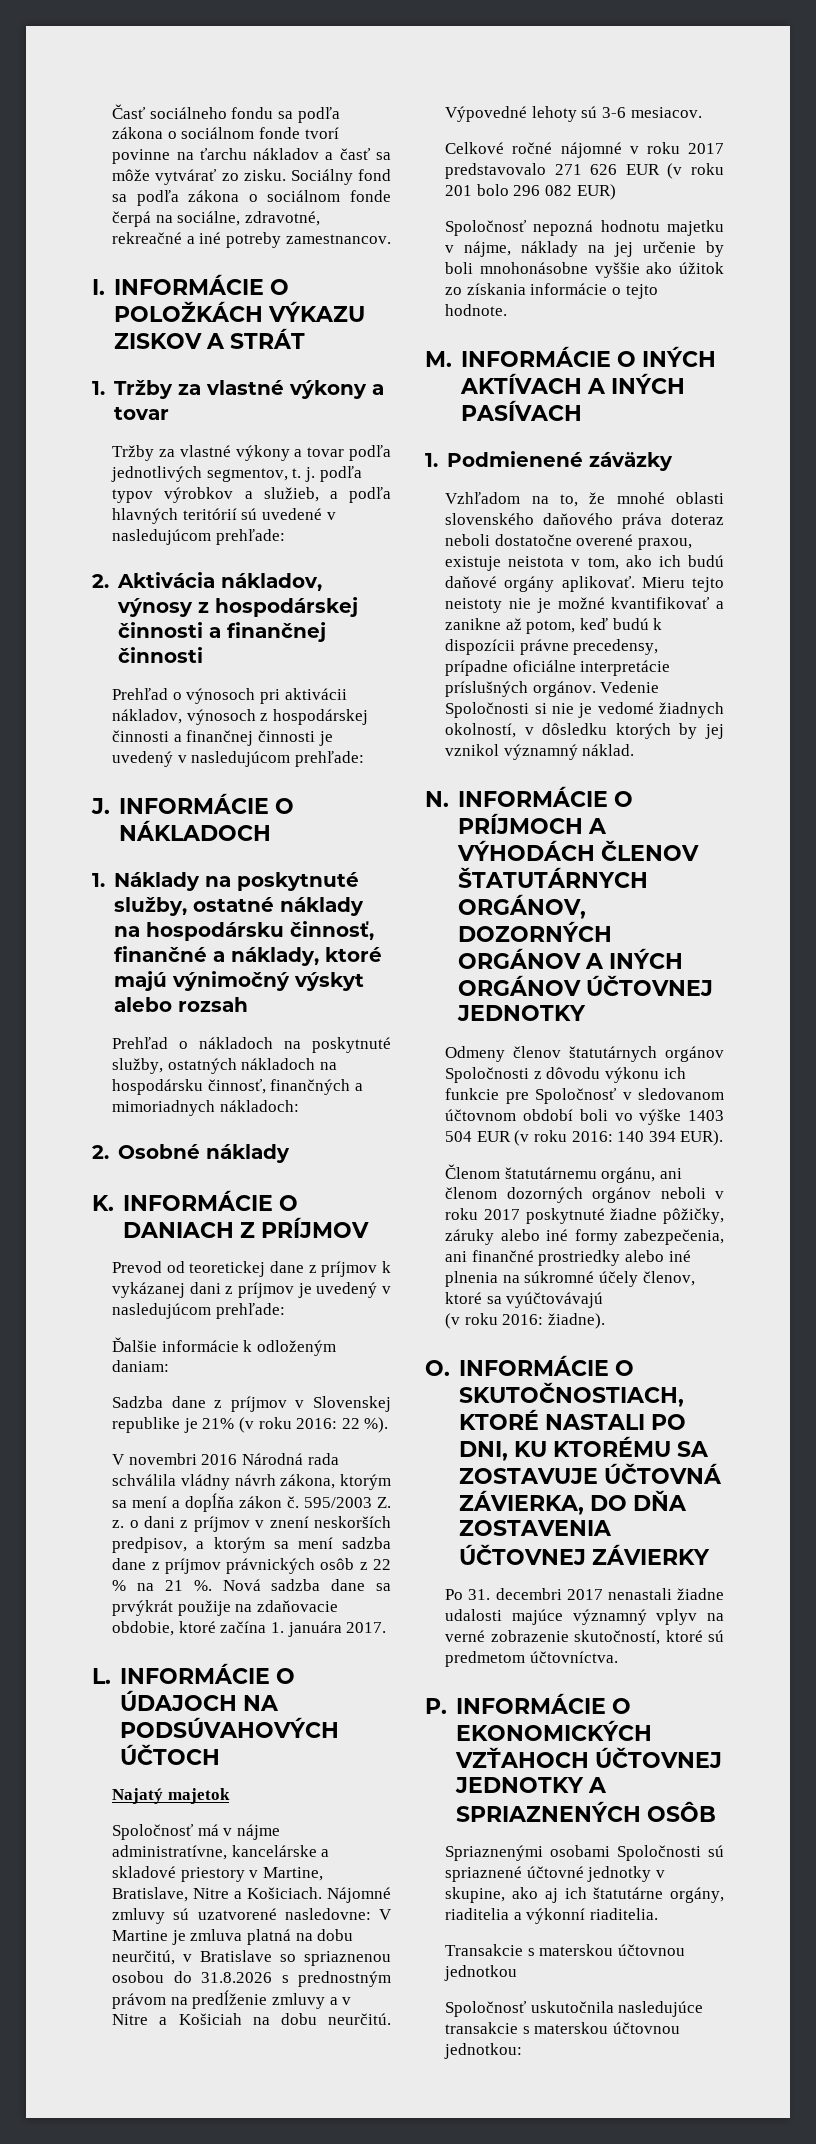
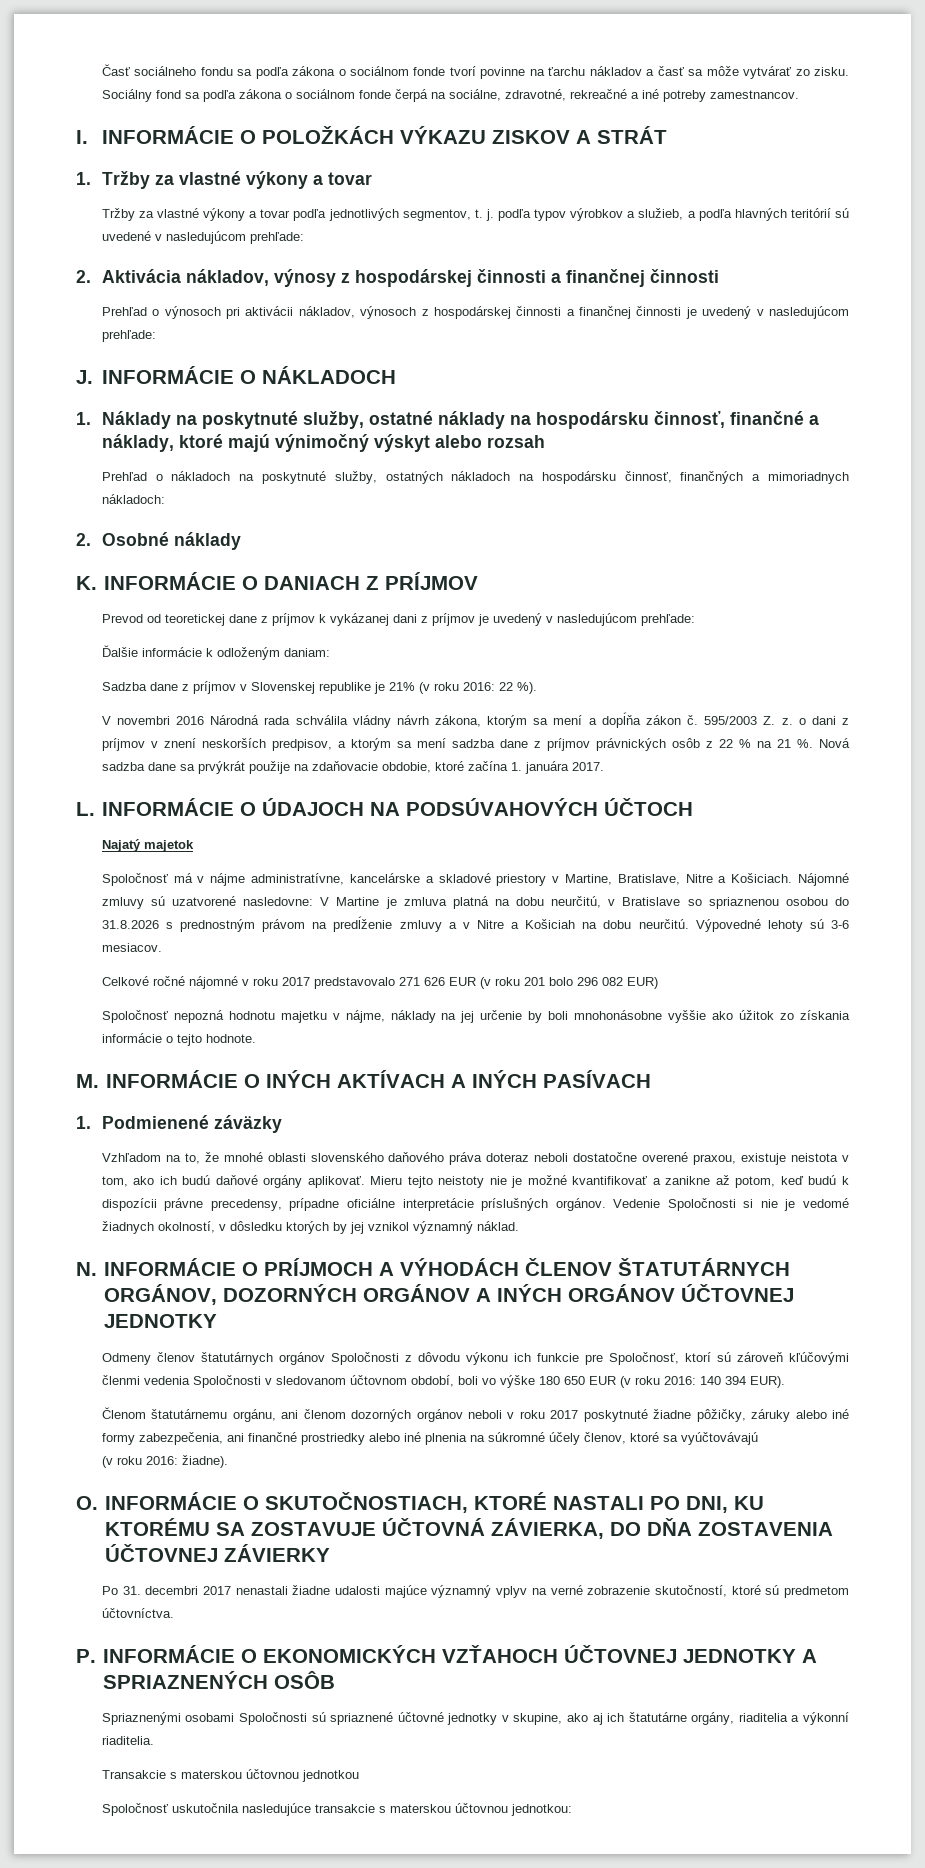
[535,1088,617,1104] Spoločnosť -> [608,1352,850,1365] [101,1375,261,1388] Spoločnosť, ktorí sú zároveň kľúčovými členmi vedenia Spoločnosti
[522,1109,573,1121] období -> [410,1375,454,1387] období,
[688,1110,724,1121] [445,1131,473,1142] 1403 504 -> [538,1376,585,1385] 180 650

